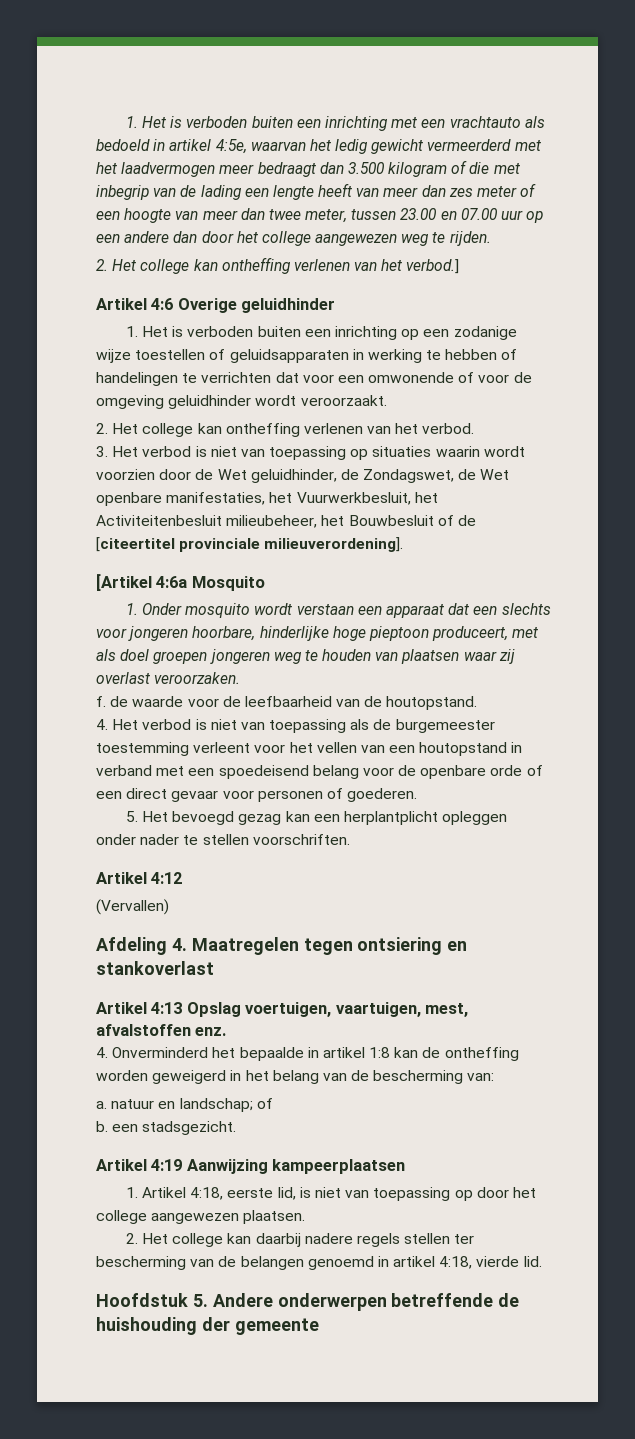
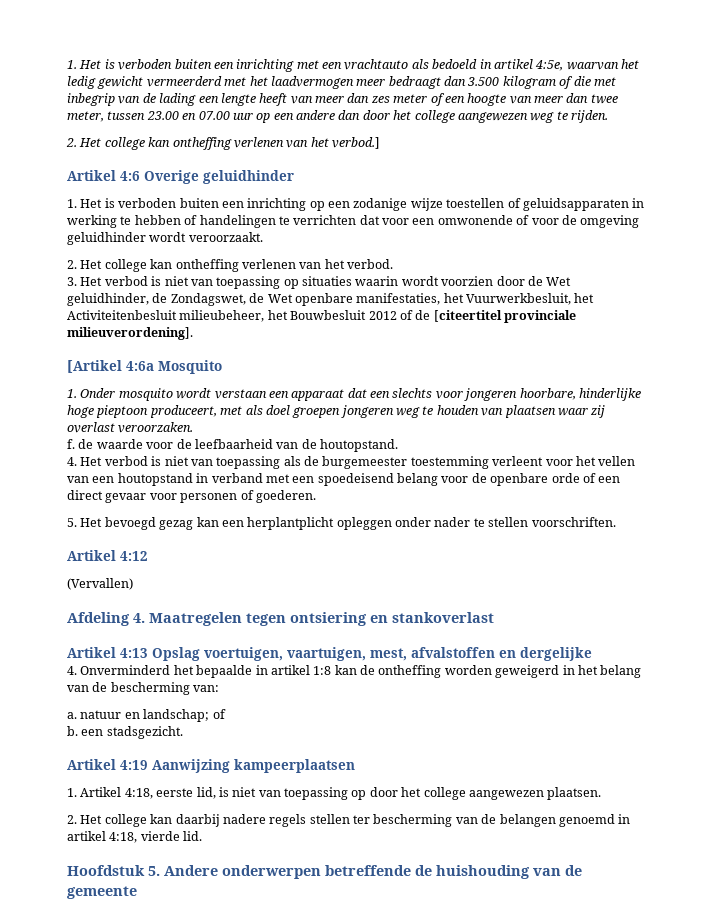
(434, 520) none -> [368,311,397,320] 2012
[195,1027,227,1036] enz. -> [499,647,592,661] en dergelijke
[201,1317,230,1331] der -> [533,865,582,876] van de

